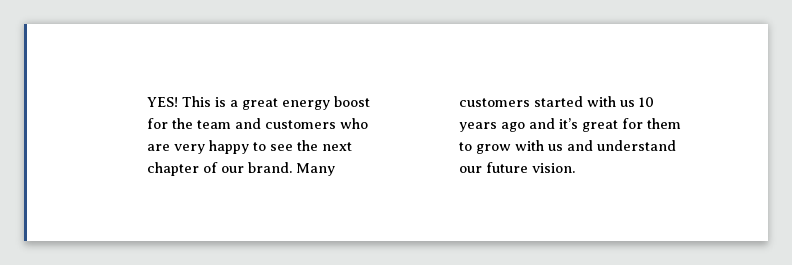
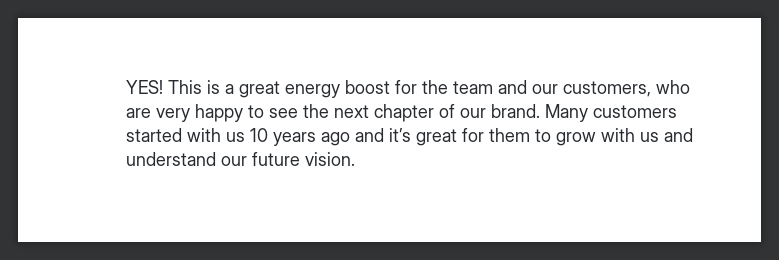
[264,120,336,129] customers -> [531,81,651,97] our customers,

